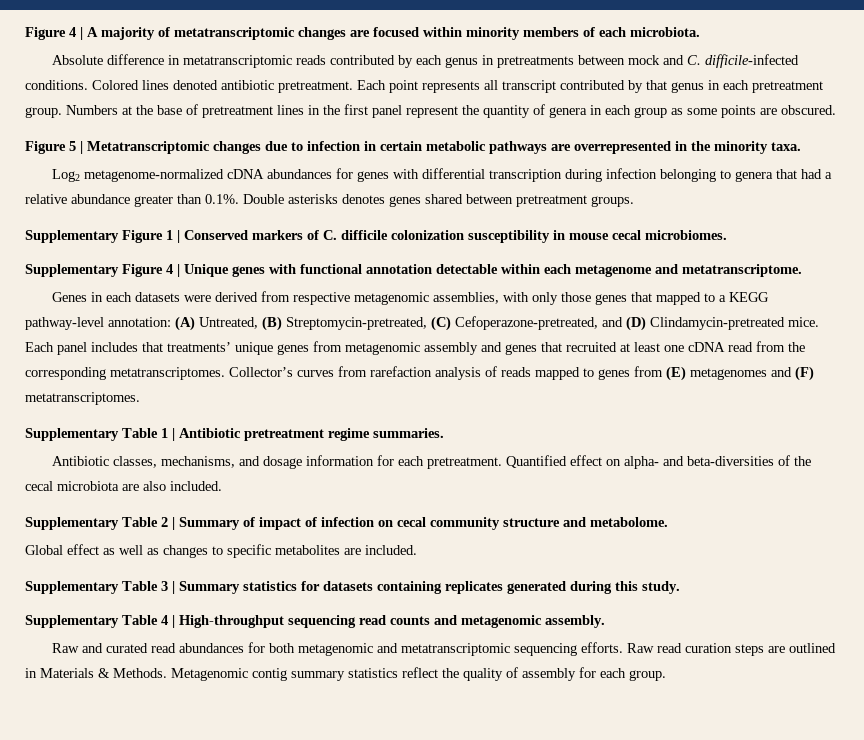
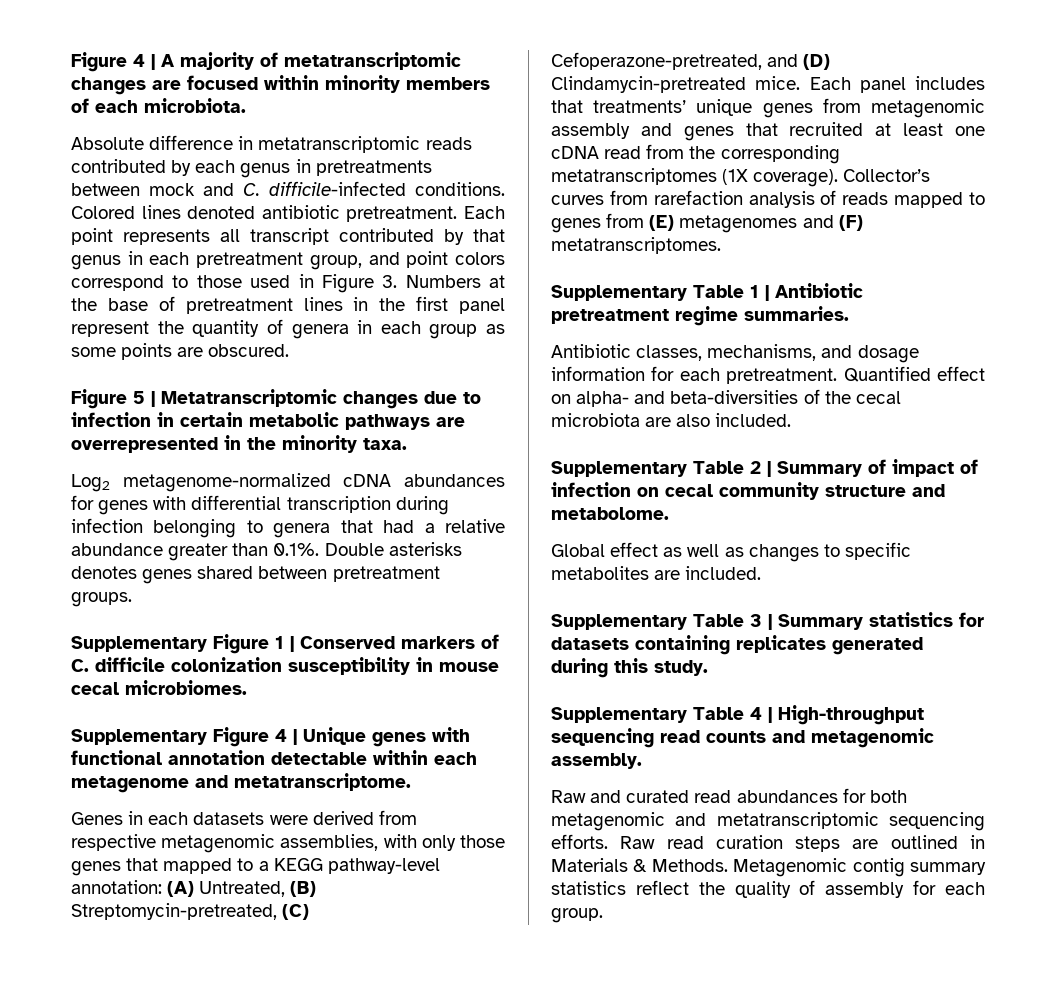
[25,107,62,118] group. -> [309,251,505,270] [71,274,398,293] group, and point colors correspond to those used in Figure 3.
[110,367,225,380] metatranscriptomes. -> [551,168,839,187] metatranscriptomes (1X coverage).

